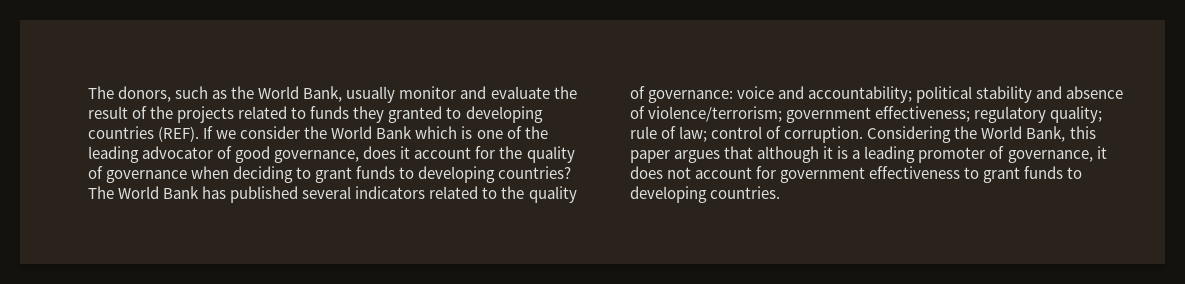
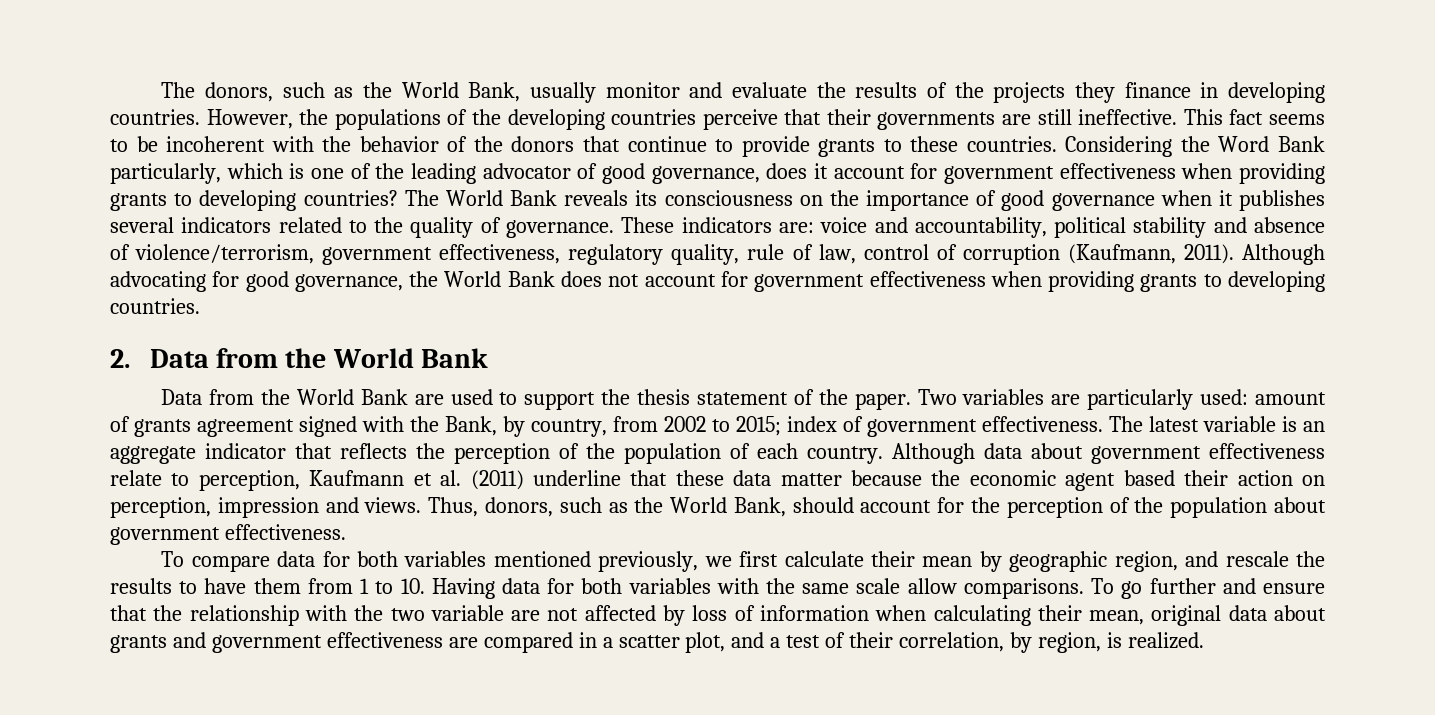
[88,106,128,119] result -> [855,82,918,98] results
[238,106,543,123] [88,126,413,142] related to funds they granted to developing countries (REF). If we consider the World Bank -> [1074,82,1325,103] [110,109,1325,130] [110,136,1325,157] [110,163,221,184] they finance in developing countries. However, the populations of the developing countries perceive that their governments are still ineffective. This fact seems to be incoherent with the behavior of the donors that continue to provide grants to these countries. Considering the Word Bank particularly,
[499,146,575,163] [88,166,396,183] the quality of governance when deciding to grant funds -> [943,163,1325,184] [110,193,167,211] government effectiveness when providing grants
[202,186,299,203] has published -> [564,190,1325,211] reveals its consciousness on the importance of good governance when it publishes
[648,90,734,103] governance: -> [506,217,814,238] governance. These indicators are:
[808,86,913,103] accountability; -> [914,217,1047,238] accountability,
[648,106,1103,123] violence/terrorism; government effectiveness; regulatory quality; -> [135,244,740,265] violence/terrorism, government effectiveness, regulatory quality,
[679,126,708,142] law; -> [818,244,856,264] law,
[784,126,1096,143] [630,146,1107,163] corruption. Considering the World Bank, this paper argues that although it is a leading promoter of governance, it -> [962,244,1325,265] [110,271,555,292] corruption (Kaufmann, 2011). Although advocating for good governance, the World Bank
[964,166,1064,183] to grant funds -> [990,271,1198,292] when providing grants
(781, 192) none -> [110,348,489,368] [161,389,1327,410] [110,416,1325,437] [110,443,1325,464] [110,470,1326,491] [110,497,1327,518] [110,524,346,545] [161,551,1325,572] [110,578,1326,599] [110,605,1326,626] [110,632,1204,653] // 2. Data from the World Bank // Data from the World Bank are used to support the thesis statement of the paper. Two variables are particularly used: amount of grants agreement signed with the Bank, by country, from 2002 to 2015; index of government effectiveness. The latest variable is an aggregate indicator that reflects the perception of the population of each country. Although data about government effectiveness relate to perception, Kaufmann et al. (2011) underline that these data matter because the economic agent based their action on perception, impression and views. Thus, donors, such as the World Bank, should account for the perception of the population about government effectiveness. // To compare data for both variables mentioned previously, we first calculate their mean by geographic region, and rescale the results to have them from 1 to 10. Having data for both variables with the same scale allow comparisons. To go further and ensure that the relationship with the two variable are not affected by loss of information when calculating their mean, original data about grants and government effectiveness are compared in a scatter plot, and a test of their correlation, by region, is realized.

